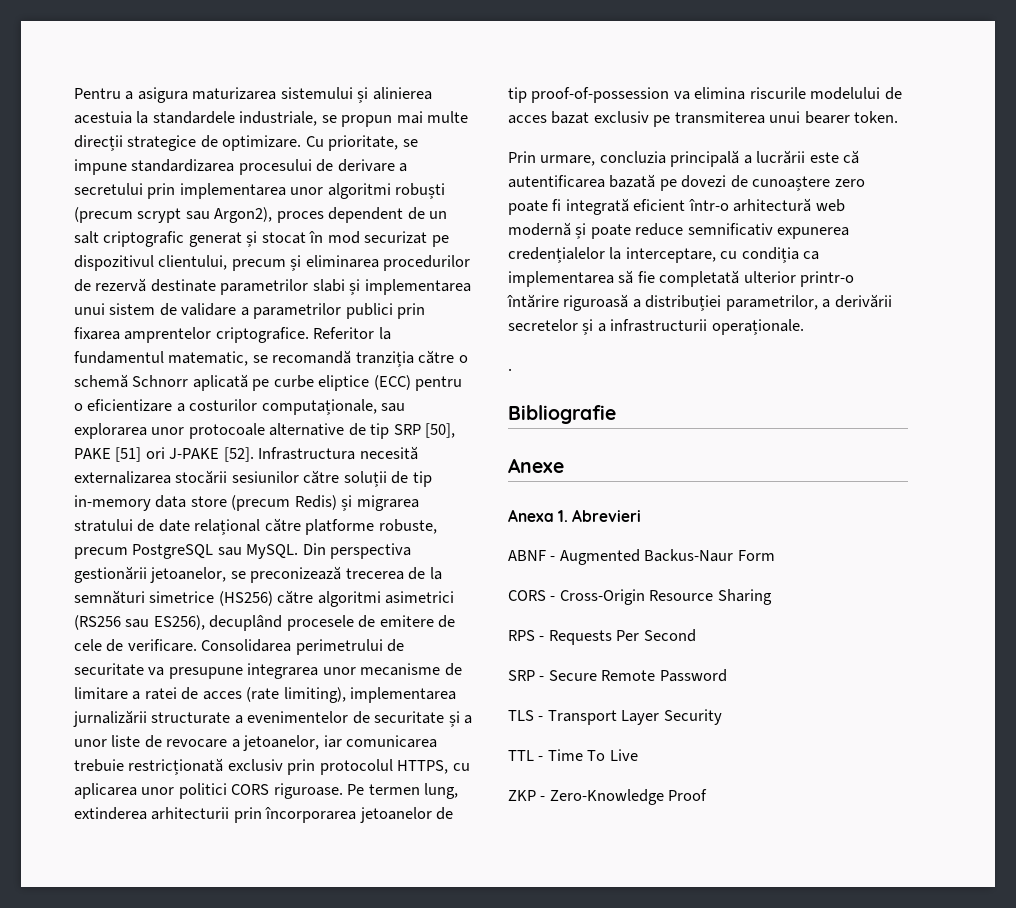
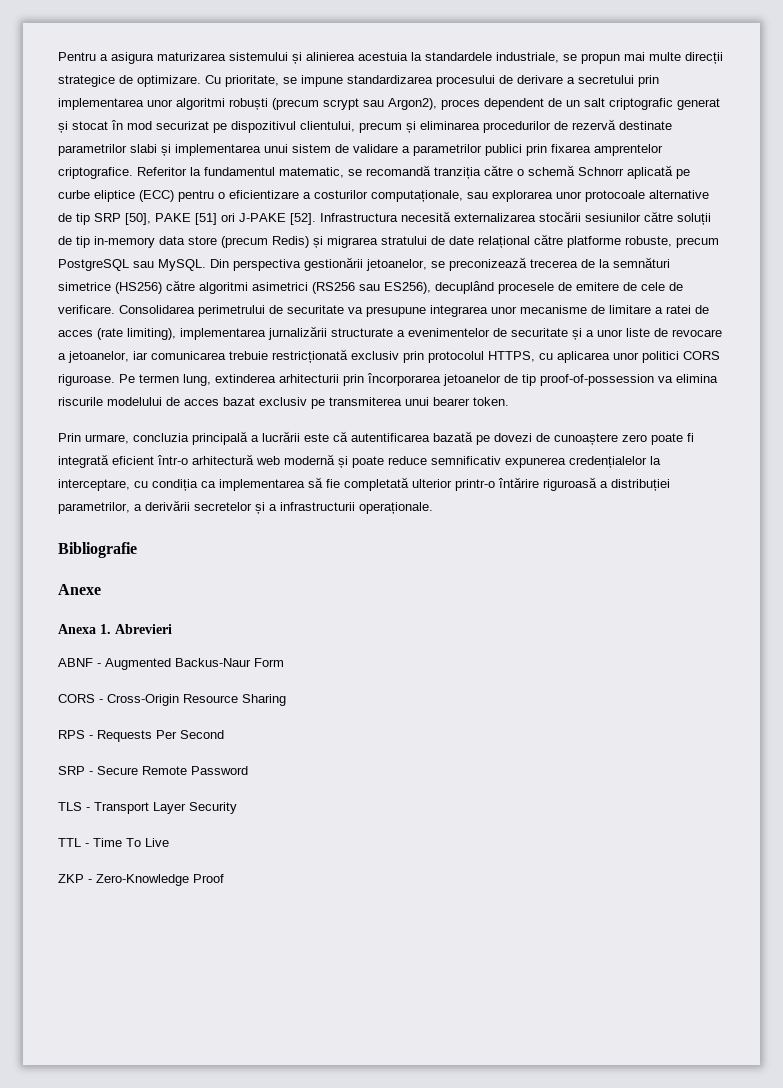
[508,368,512,371] // . -> (433, 508) none

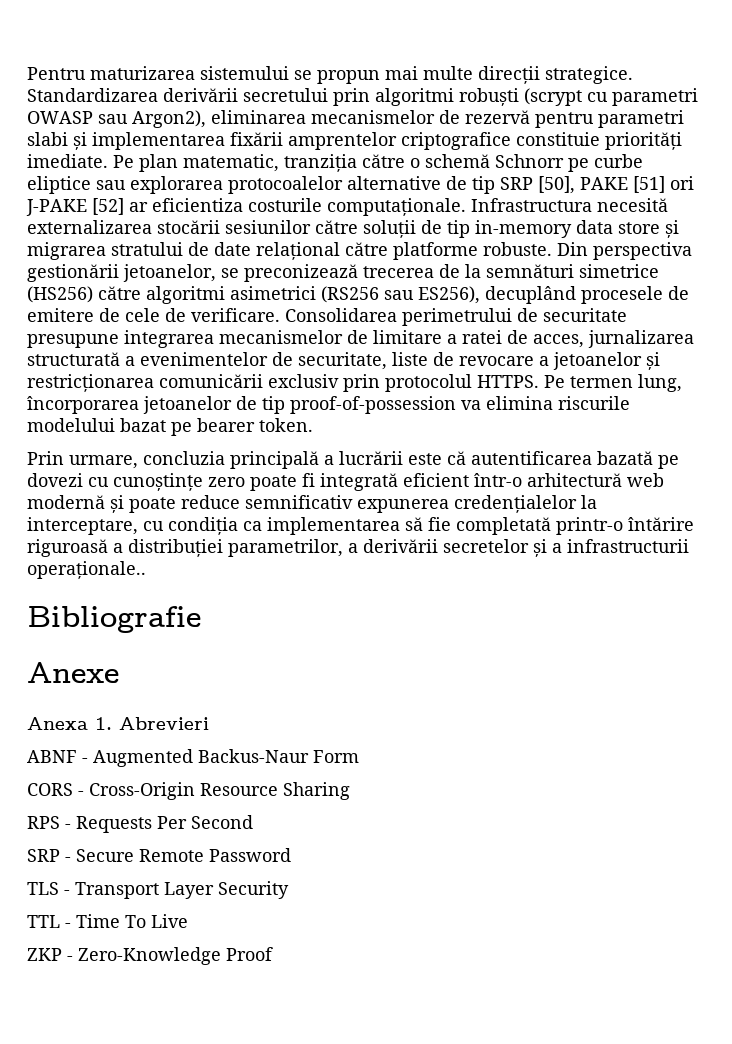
[100,52,559,64] a asigura maturizarea sistemului și alinierea acestuia la standardele industriale, -> [90,66,289,80] maturizarea sistemului
[58,75,659,87] [58,98,720,110] [58,119,672,133] [58,144,663,156] [58,165,431,179] strategice de optimizare. Cu prioritate, se impune standardizarea procesului de derivare a secretului prin implementarea unor algoritmi robuști (precum scrypt sau Argon2), proces dependent de un salt criptografic generat și stocat în mod securizat pe dispozitivul clientului, precum și eliminarea procedurilor de rezervă destinate parametrilor slabi și implementarea unui sistem de validare a parametrilor publici prin fixarea amprentelor criptografice. Referitor la fundamentul matematic, se recomandă -> [545,66,633,84] [27,88,698,106] [27,110,684,128] [27,132,682,150] [27,154,279,172] strategice. Standardizarea derivării secretului prin algoritmi robuști (scrypt cu parametri OWASP sau Argon2), eliminarea mecanismelor de rezervă pentru parametri slabi și implementarea fixării amprentelor criptografice constituie priorități imediate. Pe plan matematic,
[627,165,673,179] aplicată -> (564, 161) none
[139,190,645,202] (ECC) pentru o eficientizare a costurilor computaționale, sau explorarea unor protocoale -> [96,176,343,194] sau explorarea protocoalelor
[290,213,316,225] [52]. -> [92,198,466,216] [52] ar eficientiza costurile computaționale.
[221,236,309,248] (precum Redis) -> (660, 228) none
[625,236,719,248] [58,259,206,271] robuste, precum PostgreSQL sau MySQL. -> [483,242,552,256] robuste.
[348,307,363,314] va -> (627, 315) none
[491,305,587,314] unor mecanisme -> [219,330,343,344] mecanismelor
[58,326,722,340] [58,349,720,363] [58,374,364,386] acces (rate limiting), implementarea jurnalizării structurate a evenimentelor de securitate și a unor liste de revocare a jetoanelor, iar comunicarea trebuie restricționată exclusiv prin protocolul HTTPS, cu aplicarea unor politici CORS riguroase. Pe termen lung, extinderea arhitecturii prin -> [533,330,694,348] [27,352,660,370] [27,374,682,392] acces, jurnalizarea structurată a evenimentelor de securitate, liste de revocare a jetoanelor și restricționarea comunicării exclusiv prin protocolul HTTPS. Pe termen lung,
[166,397,429,409] de acces bazat exclusiv pe transmiterea unui -> [120,418,192,436] bazat pe
[536,433,618,445] de cunoaștere -> [88,473,203,491] cu cunoștințe
[412,479,452,488] ulterior -> (551, 526) none
[359,502,433,514] operaționale. -> [27,561,146,579] operaționale..

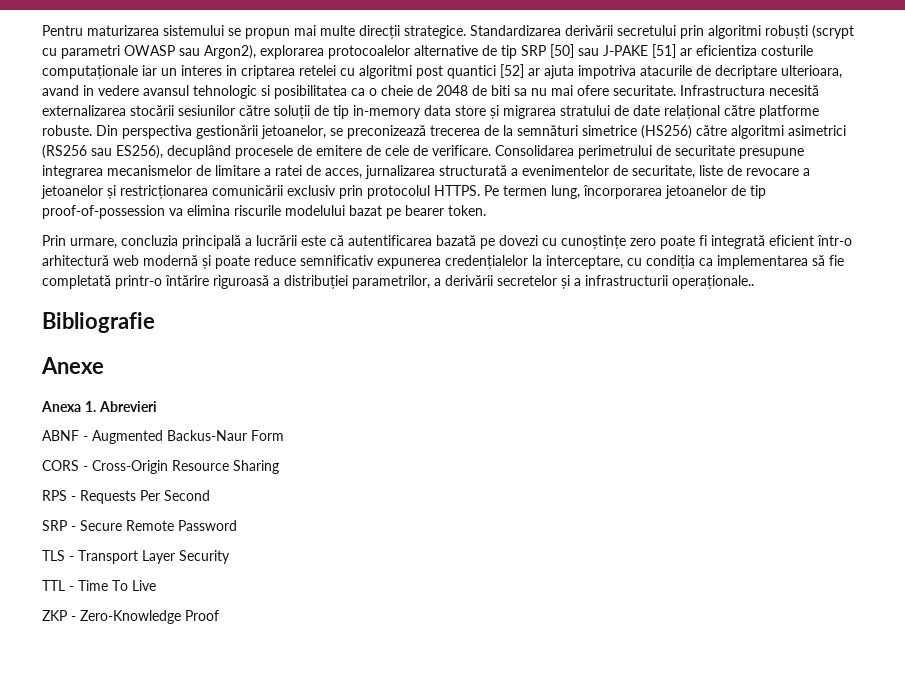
[211,110,684,128] [27,132,682,150] [27,154,643,172] [27,176,126,194] eliminarea mecanismelor de rezervă pentru parametri slabi și implementarea fixării amprentelor criptografice constituie priorități imediate. Pe plan matematic, tranziția către o schemă Schnorr pe curbe eliptice sau -> (256, 52) none
[538,176,694,194] [26,198,466,216] [50], PAKE [51] ori J-PAKE [52] ar eficientiza costurile computaționale. -> [550,44,813,58] [42,64,842,79] [42,85,676,99] [50] sau J-PAKE [51] ar eficientiza costurile computaționale iar un interes in criptarea retelei cu algoritmi post quantici [52] ar ajuta impotriva atacurile de decriptare ulterioara, avand in vedere avansul tehnologic si posibilitatea ca o cheie de 2048 de biti sa nu mai ofere securitate.

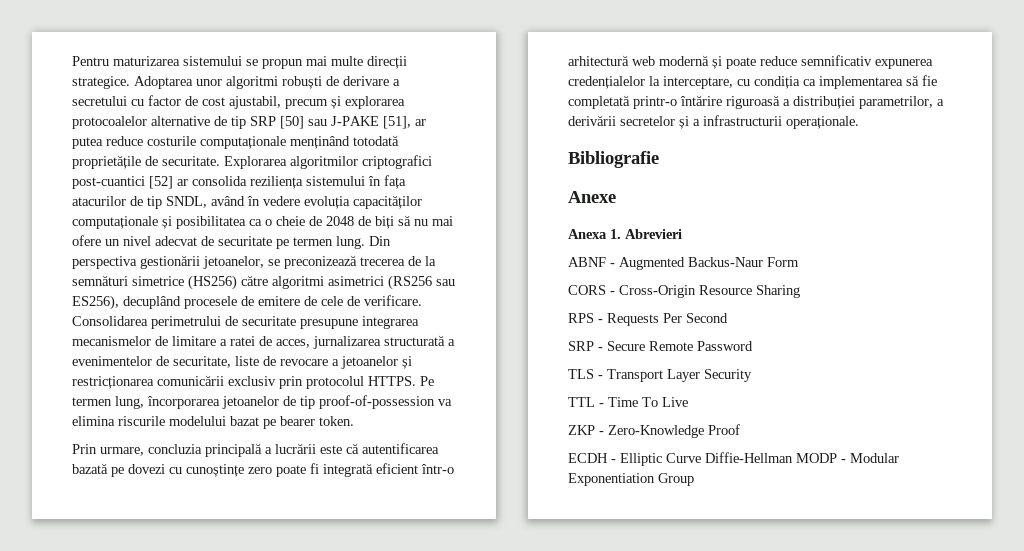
[470,25,854,39] [42,45,256,59] Standardizarea derivării secretului prin algoritmi robuști (scrypt cu parametri OWASP sau Argon2), -> [134,76,400,89] [72,95,341,109] Adoptarea unor algoritmi robuști de derivare a secretului cu factor de cost ajustabil, precum și
[652,44,813,58] [42,64,842,79] [42,85,270,99] [51] ar eficientiza costurile computaționale iar un interes in criptarea retelei cu algoritmi post quantici [52] ar ajuta impotriva atacurile de decriptare ulterioara, avand in vedere avansul tehnologic si -> [383,116,426,129] [72,135,399,149] [72,155,432,169] [72,175,406,189] [72,195,422,209] [72,216,172,229] [51], ar putea reduce costurile computaționale menținând totodată proprietățile de securitate. Explorarea algoritmilor criptografici post-cuantici [52] ar consolida reziliența sistemului în fața atacurilor de tip SNDL, având în vedere evoluția capacităților computaționale și
[491,85,527,96] biti sa -> [375,215,411,229] biți să
[613,85,819,96] [42,105,819,119] [42,125,92,136] securitate. Infrastructura necesită externalizarea stocării sesiunilor către soluții de tip in-memory data store și migrarea stratului de date relațional către platforme robuste. -> [105,236,365,249] un nivel adecvat de securitate pe termen lung.
[672,275,754,289] operaționale.. -> [786,116,859,129] operaționale.
(219, 615) none -> [568,452,899,466] [568,473,694,486] // ECDH - Elliptic Curve Diffie-Hellman MODP - Modular Exponentiation Group

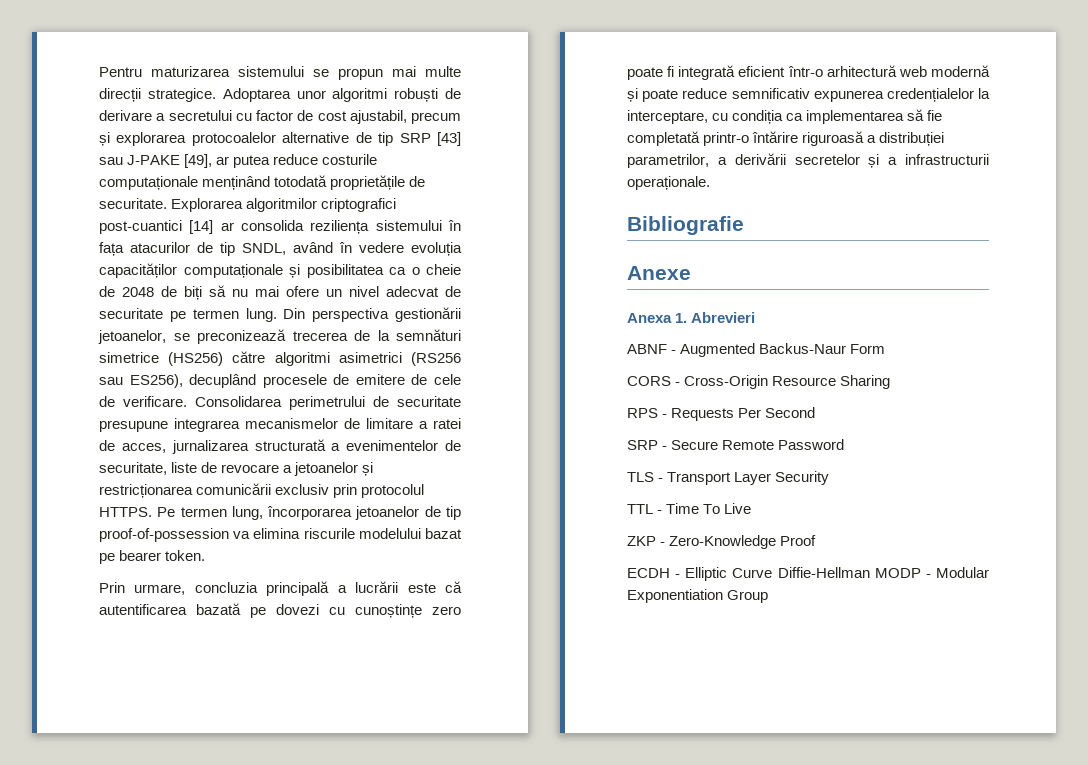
[280,116,304,129] [50] -> [437,132,462,146] [43]
[383,116,411,129] [51], -> [184,154,213,168] [49],
[149,176,173,189] [52] -> [189,220,214,234] [14]

